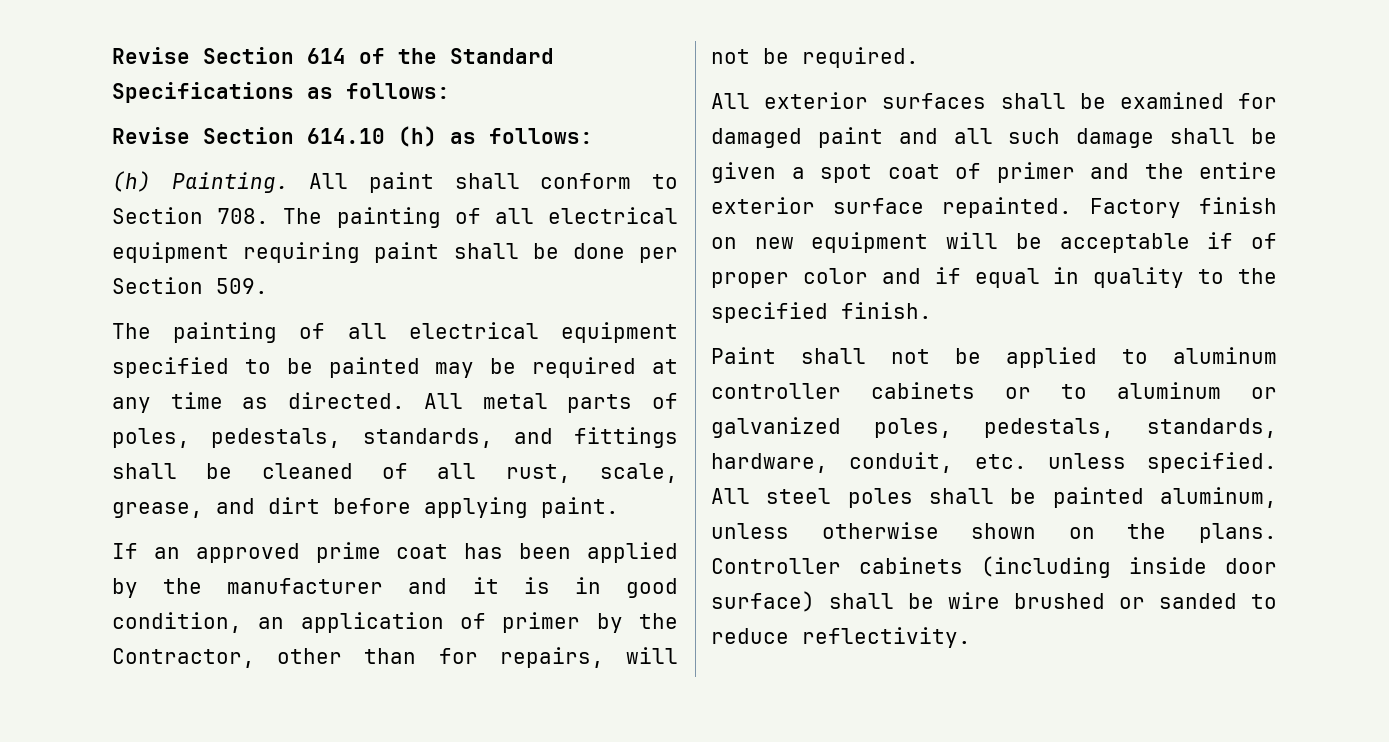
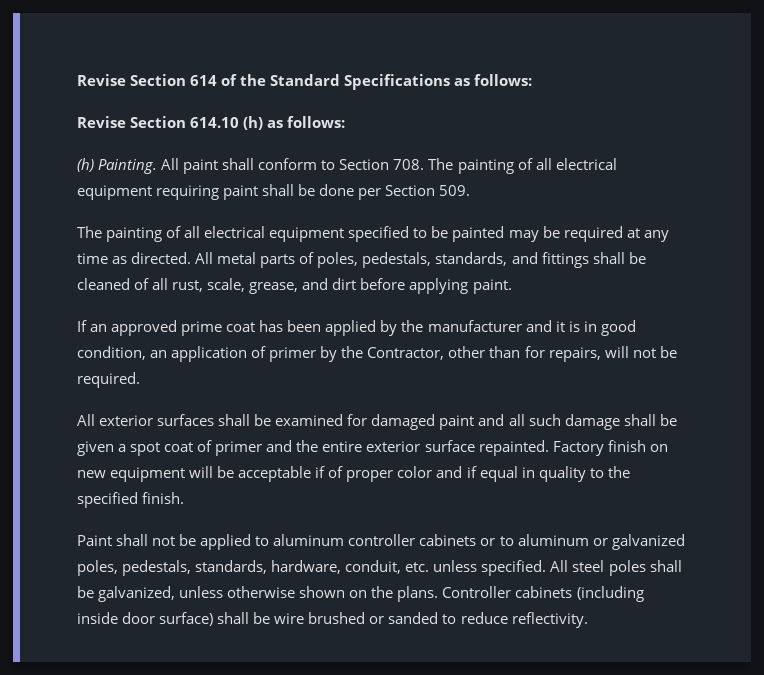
[1052,487,1277,508] painted aluminum, -> [98,586,176,602] galvanized,

